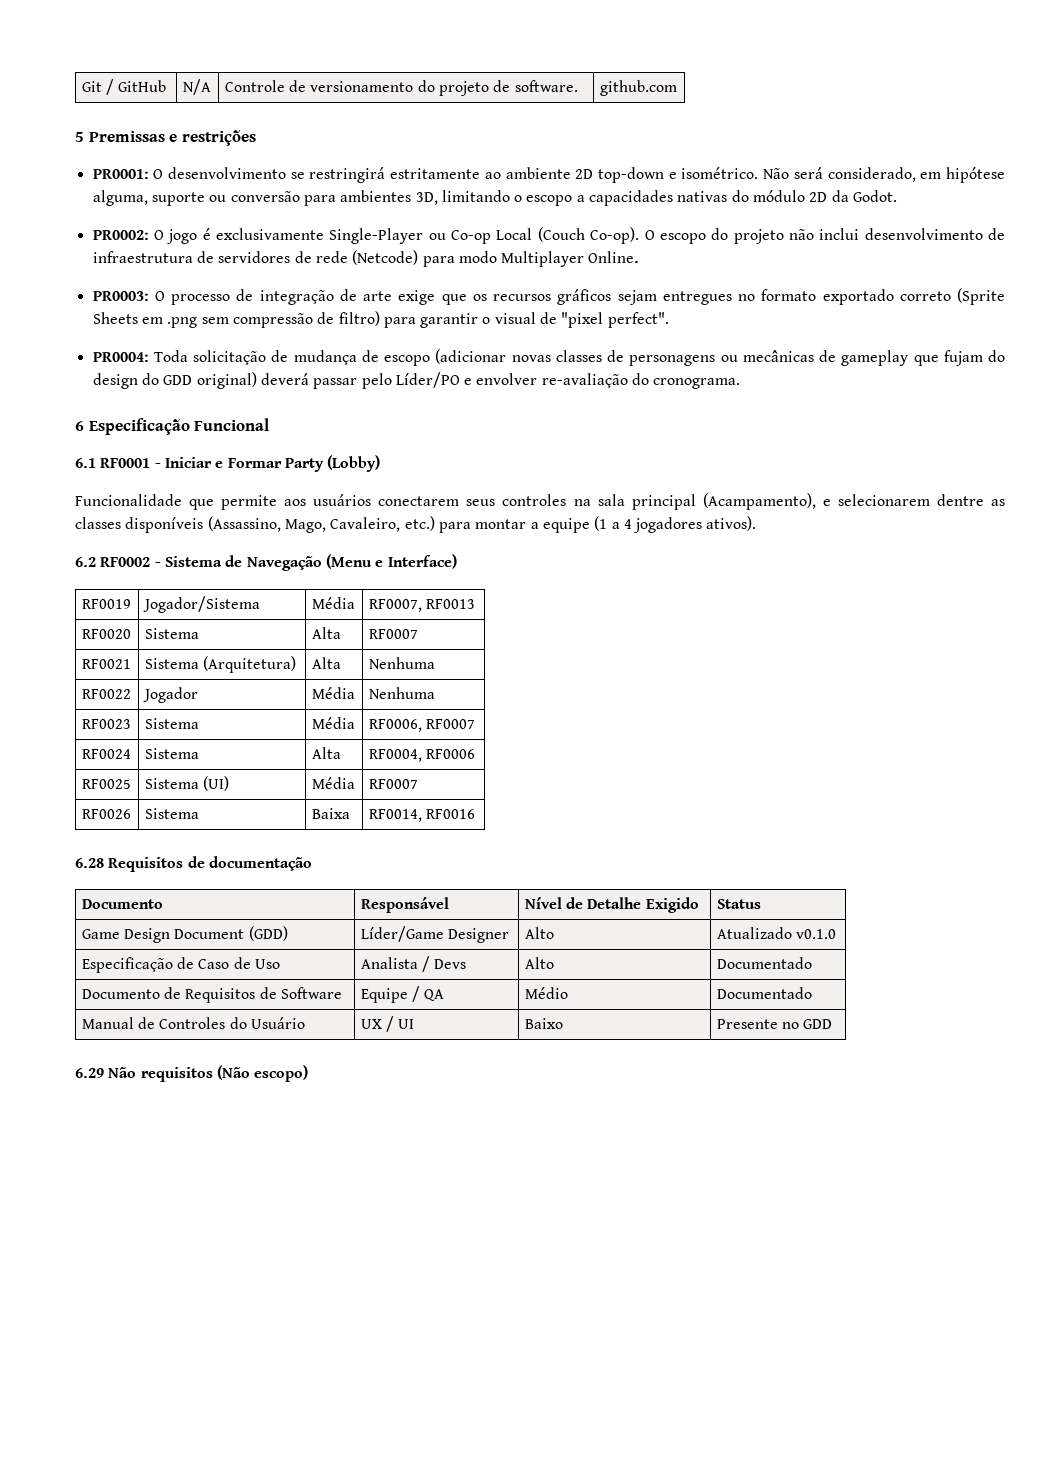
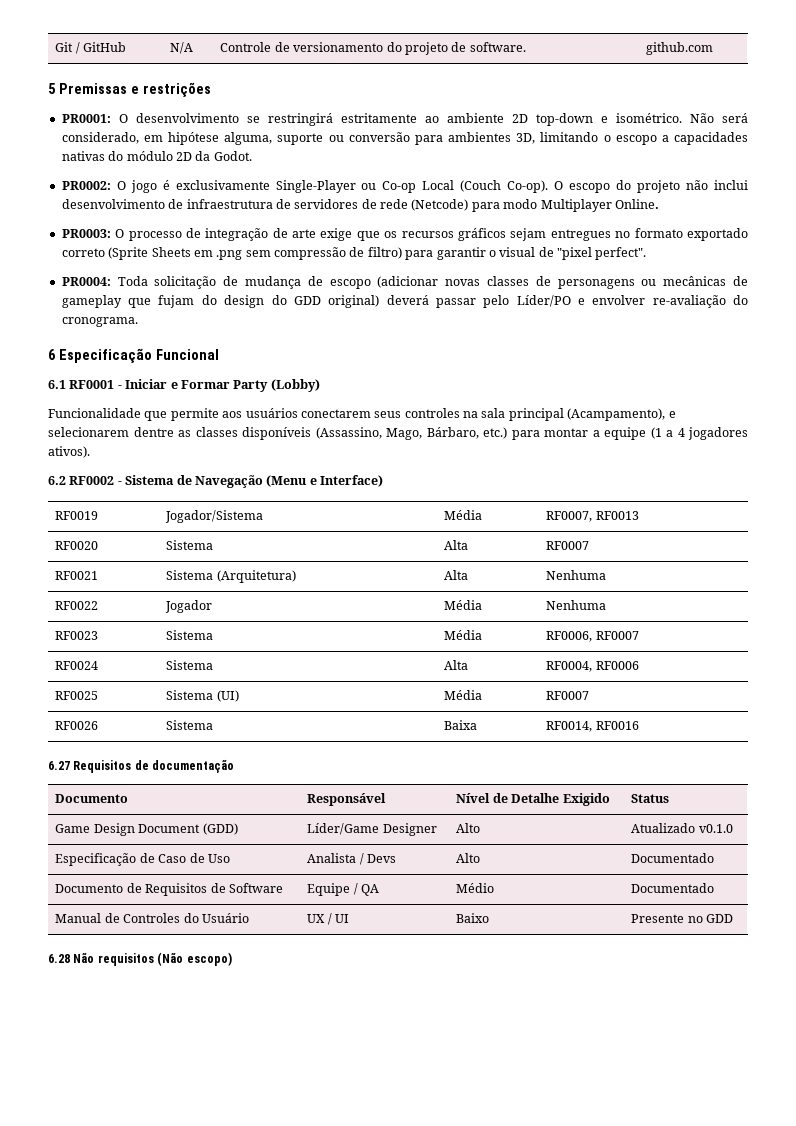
[330,517,401,532] Cavaleiro, -> [426,427,479,439] Bárbaro,
[75,858,104,868] 6.28 -> [48,761,70,770] 6.27
[75,1068,104,1078] 6.29 -> [48,954,70,963] 6.28

